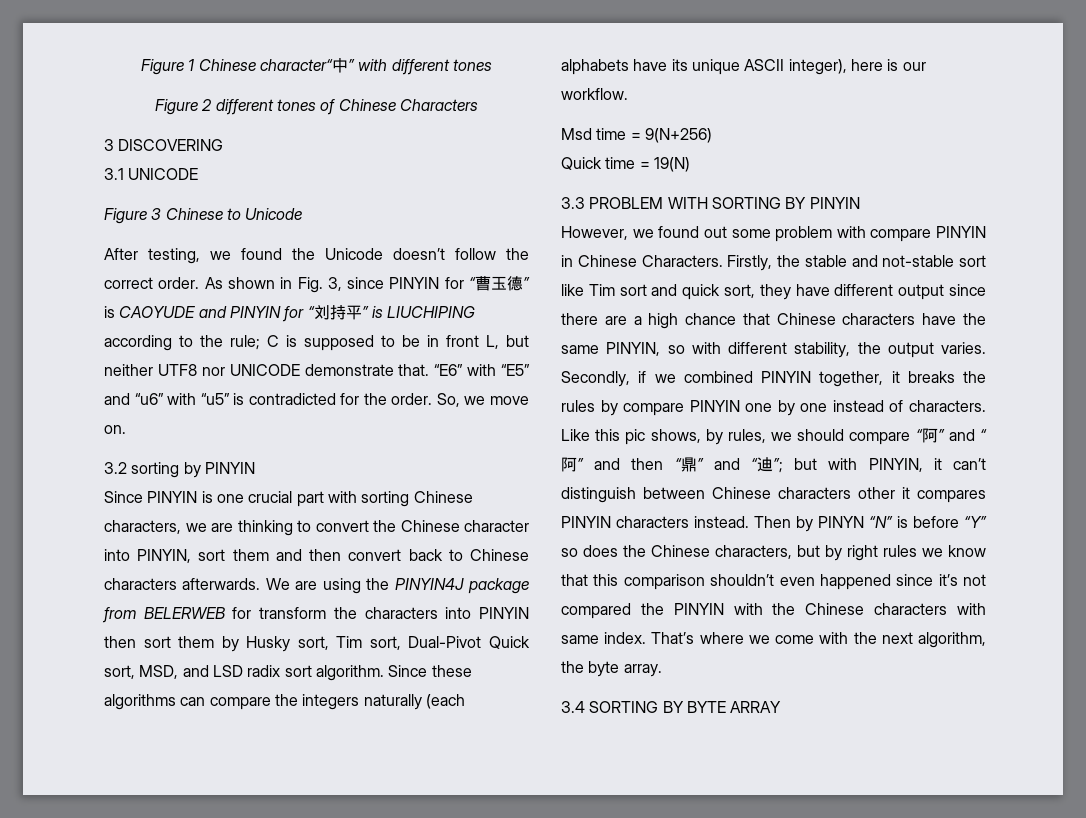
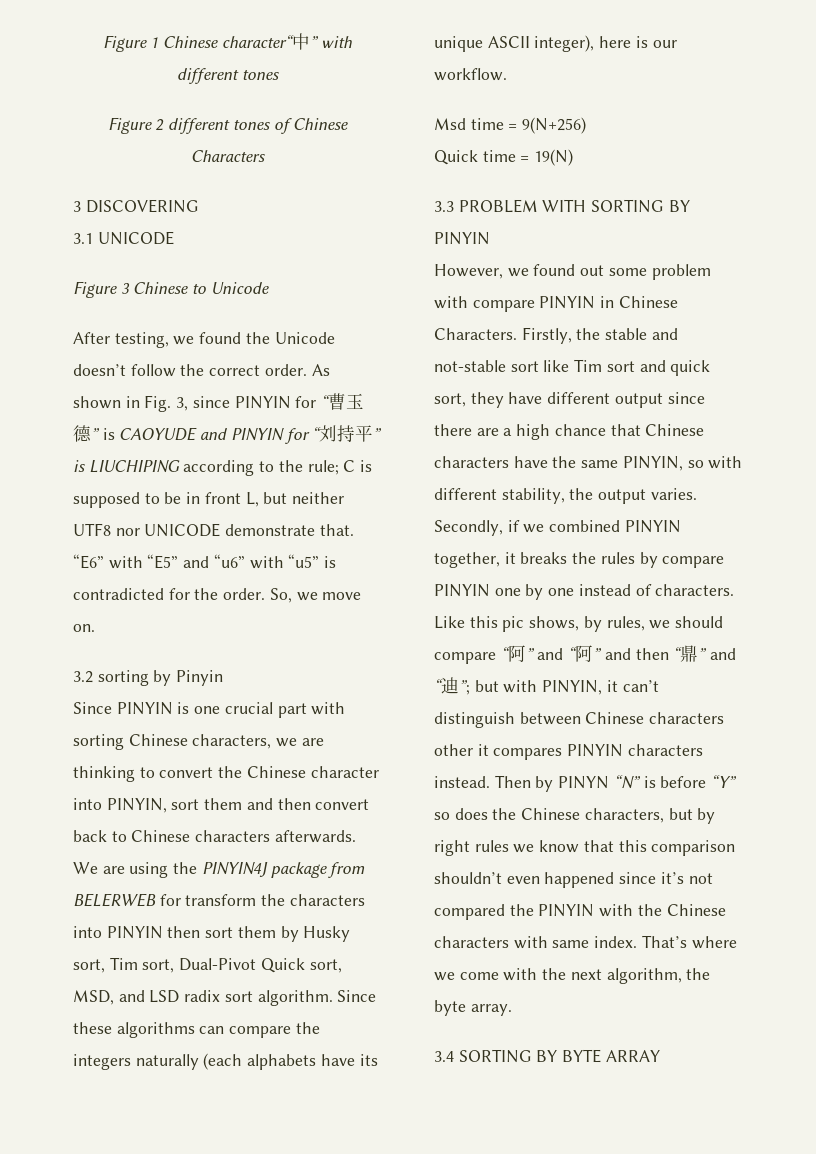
[204,462,255,474] PINYIN -> [176,670,224,686] Pinyin

